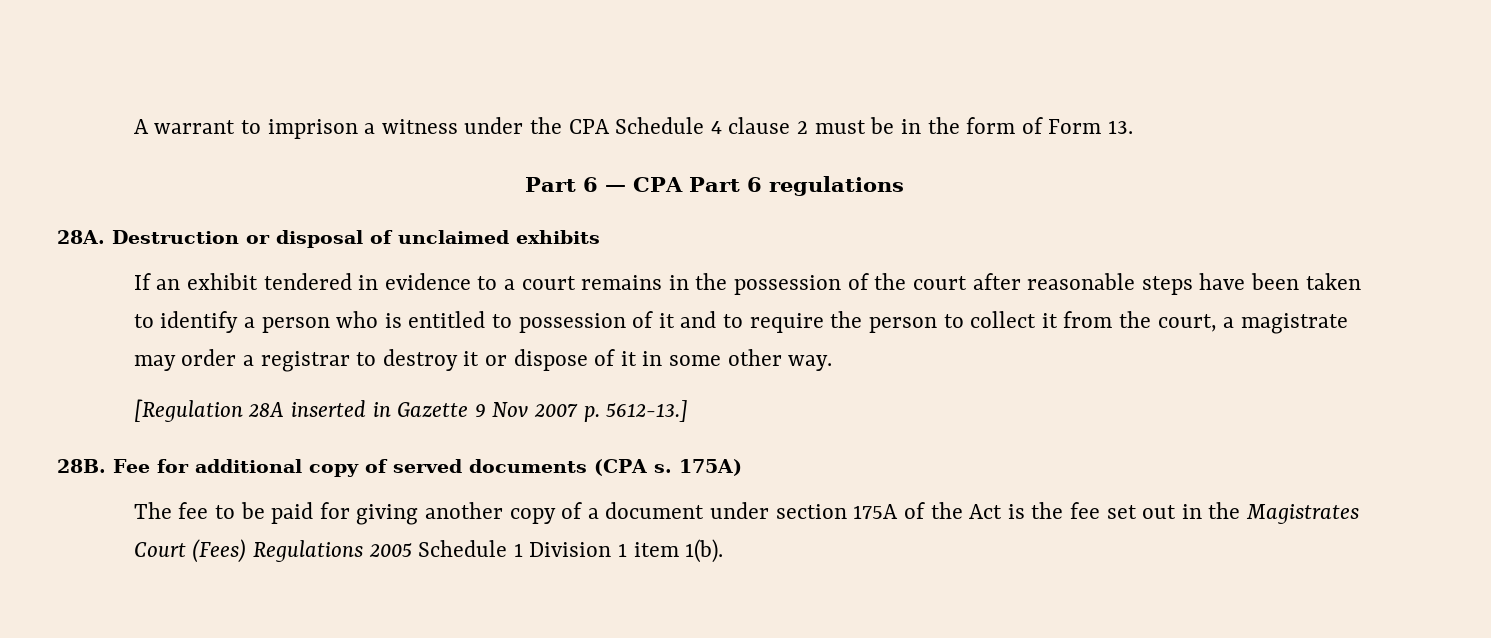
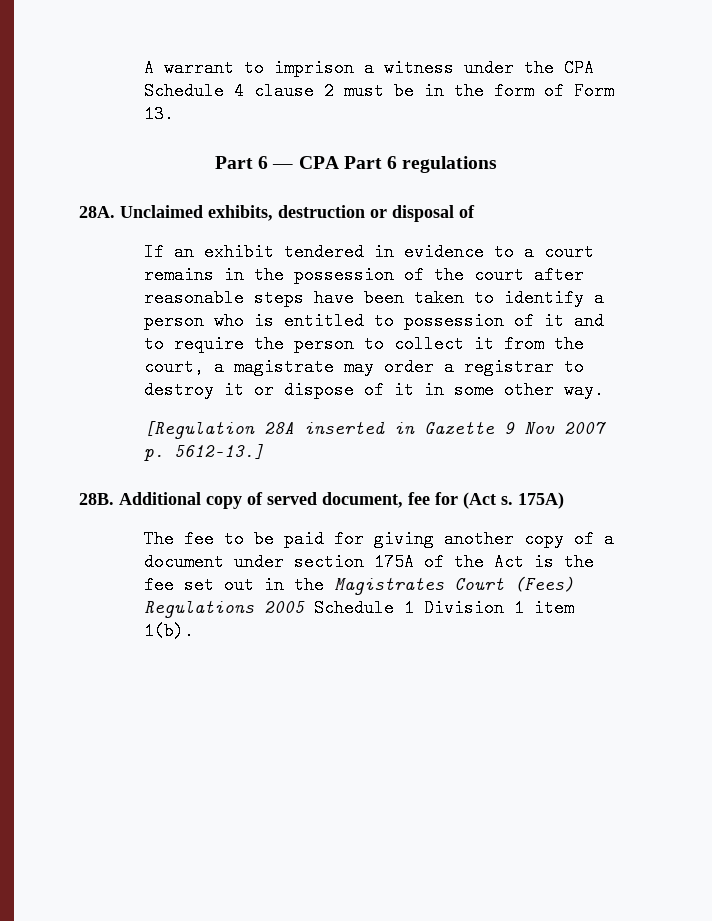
[112,230,239,244] Destruction -> [120,205,365,221] Unclaimed exhibits, destruction
[398,230,600,244] unclaimed exhibits -> (475, 211) none
[113,459,647,477] Fee for additional copy of served documents (CPA -> [119,492,496,509] Additional copy of served document, fee for (Act

